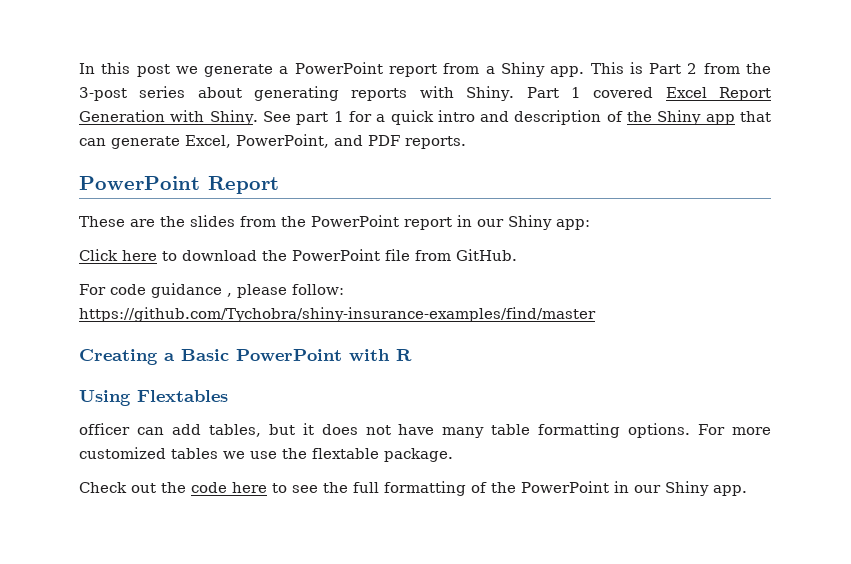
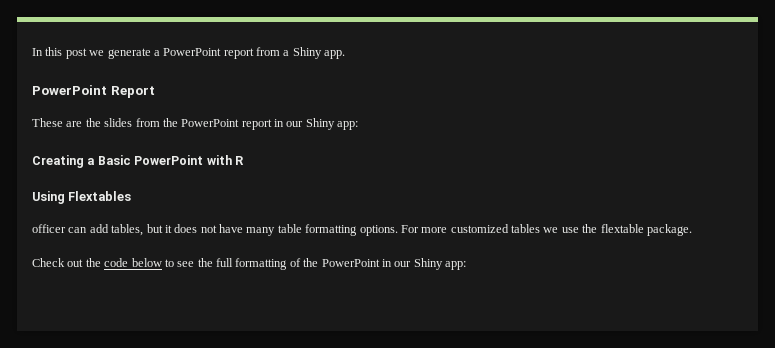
[590,62,771,74] [79,86,772,101] [79,110,771,125] [79,134,466,149] This is Part 2 from the 3-post series about generating reports with Shiny. Part 1 covered Excel Report Generation with Shiny. See part 1 for a quick intro and description of the Shiny app that can generate Excel, PowerPoint, and PDF reports. -> (346, 54) none
[79,249,517,261] [79,283,344,298] [79,307,596,322] // Click here to download the PowerPoint file from GitHub. // For code guidance , please follow: https://github.com/Tychobra/shiny-insurance-examples/find/master -> (359, 125) none
[232,482,267,493] here -> [131,258,162,267] below
[713,485,747,496] app. -> [445,261,466,270] app:

